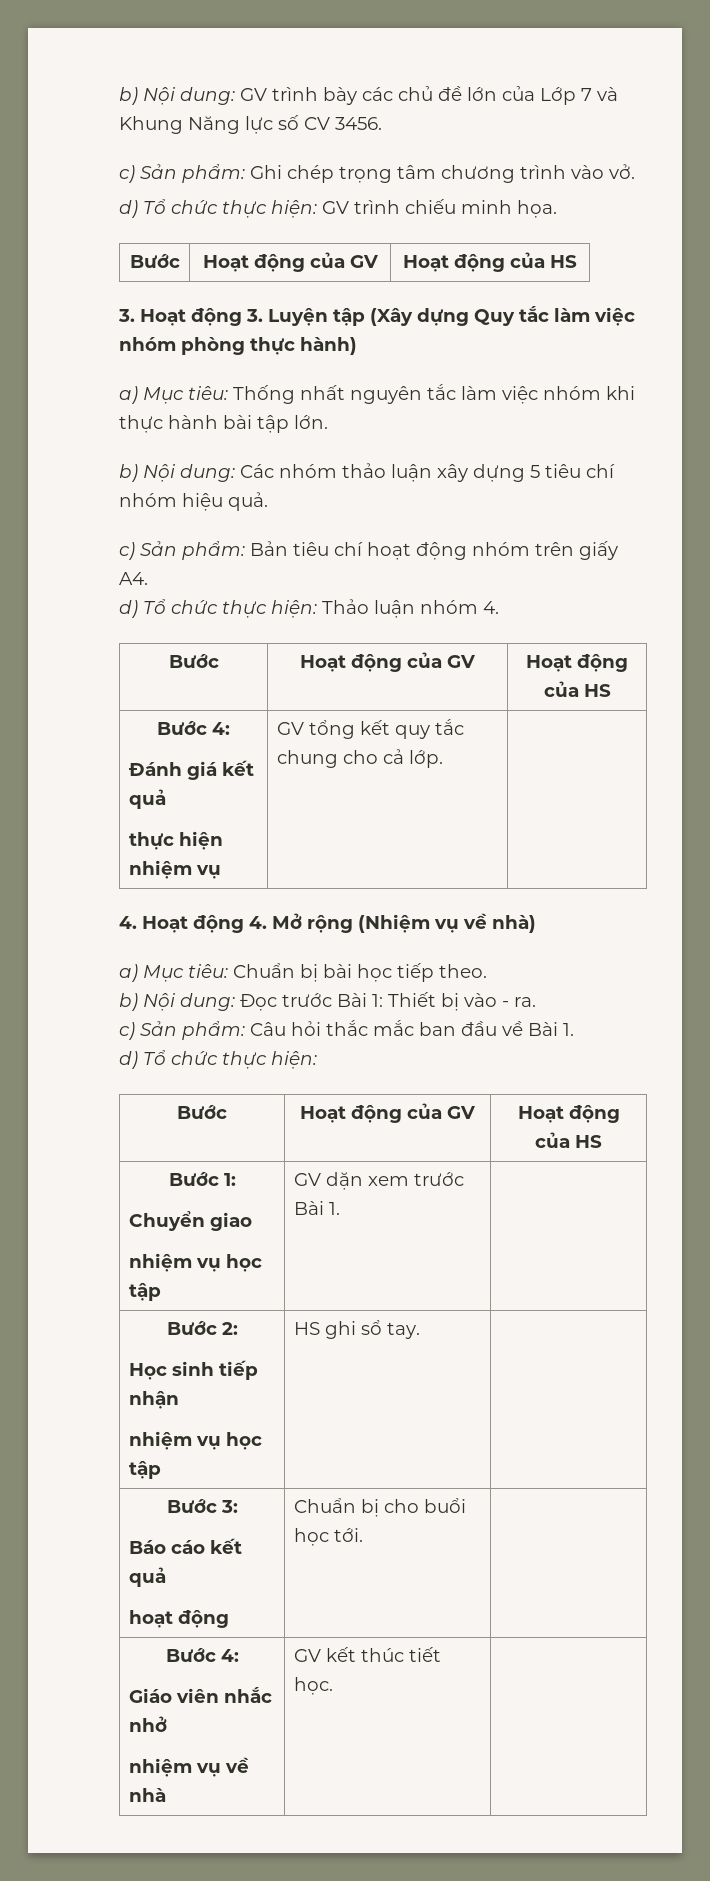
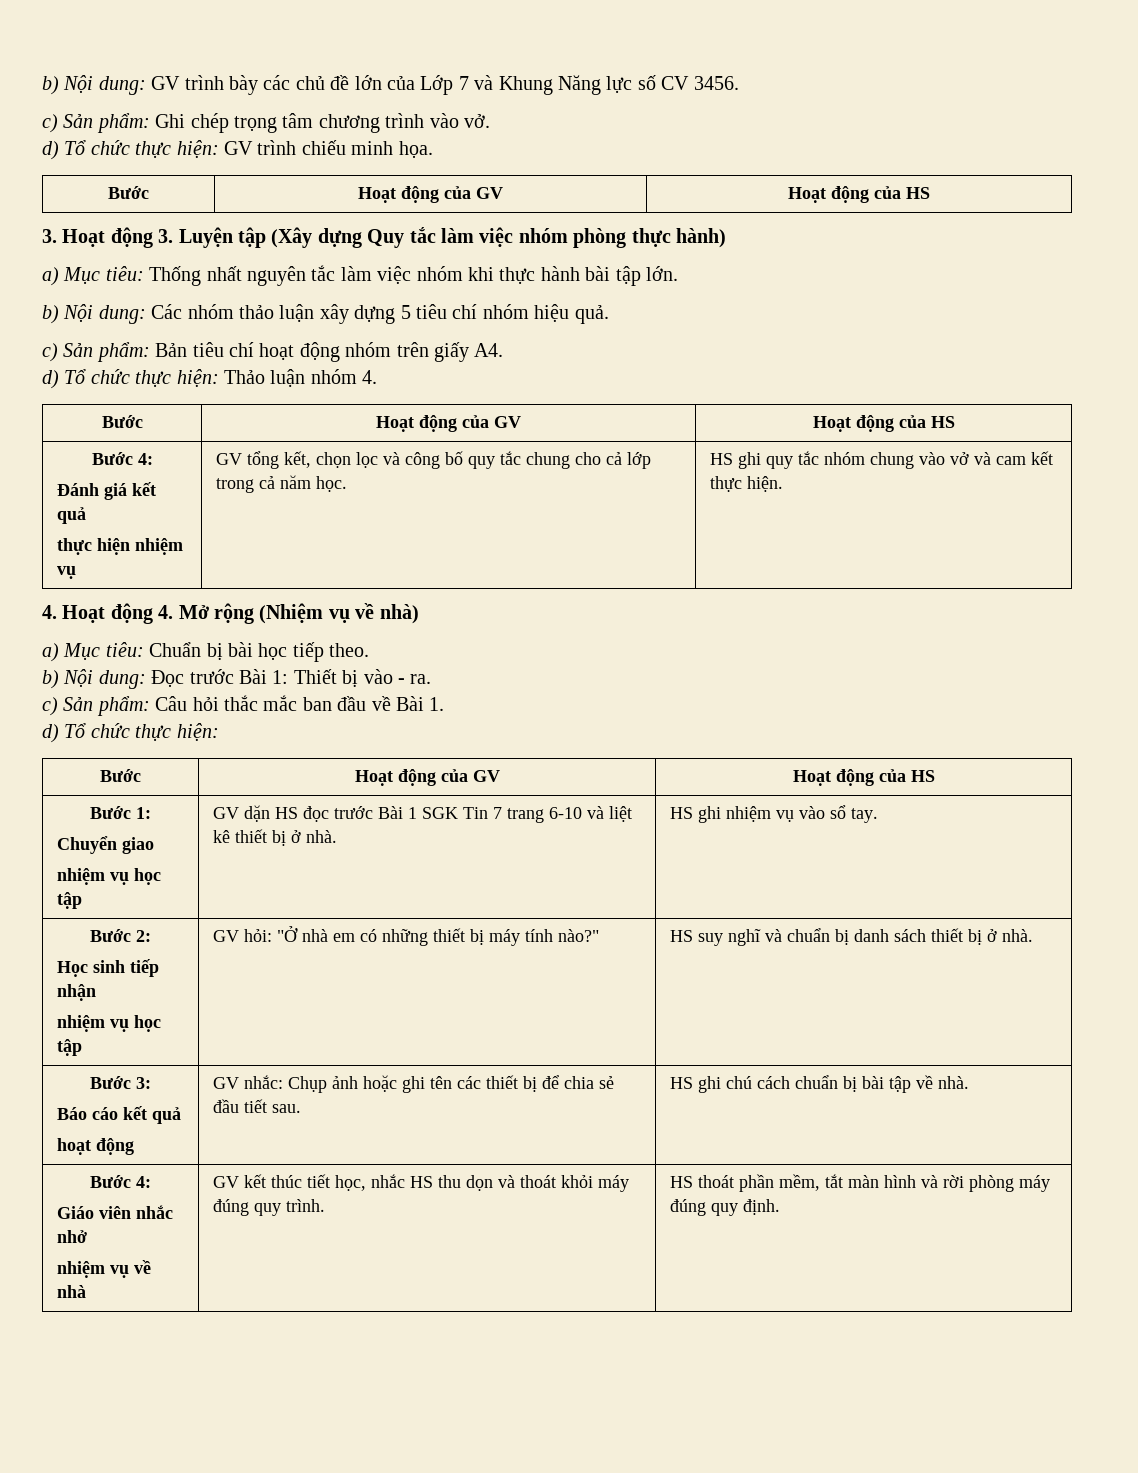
[359,720,390,735] kết -> [283,451,463,469] kết, chọn lọc và công bố
[408,750,443,768] lớp. | -> [626,452,651,469] [215,475,347,493] [709,451,1053,469] [709,476,783,492] lớp trong cả năm học. | HS ghi quy tắc nhóm chung vào vở và cam kết thực hiện.
[367,1172,464,1186] [293,1201,340,1215] xem trước Bài 1. | -> [274,806,632,823] [212,829,337,846] [669,805,878,823] HS đọc trước Bài 1 SGK Tin 7 trang 6-10 và liệt kê thiết bị ở nhà. | HS ghi nhiệm vụ vào sổ tay.
[293,1320,420,1339] HS ghi sổ tay. | -> [212,926,599,946] [669,928,1033,946] GV hỏi: "Ở nhà em có những thiết bị máy tính nào?" | HS suy nghĩ và chuẩn bị danh sách thiết bị ở nhà.
[293,1498,466,1517] [293,1528,363,1546] Chuẩn bị cho buổi học tới. | -> [212,1075,614,1093] [212,1099,301,1113] [669,1075,969,1093] GV nhắc: Chụp ảnh hoặc ghi tên các thiết bị để chia sẻ đầu tiết sau. | HS ghi chú cách chuẩn bị bài tập về nhà.
[293,1677,333,1695] học. | -> [334,1174,629,1192] [212,1199,325,1216] [669,1174,1050,1192] [669,1199,780,1216] học, nhắc HS thu dọn và thoát khỏi máy đúng quy trình. | HS thoát phần mềm, tắt màn hình và rời phòng máy đúng quy định.

